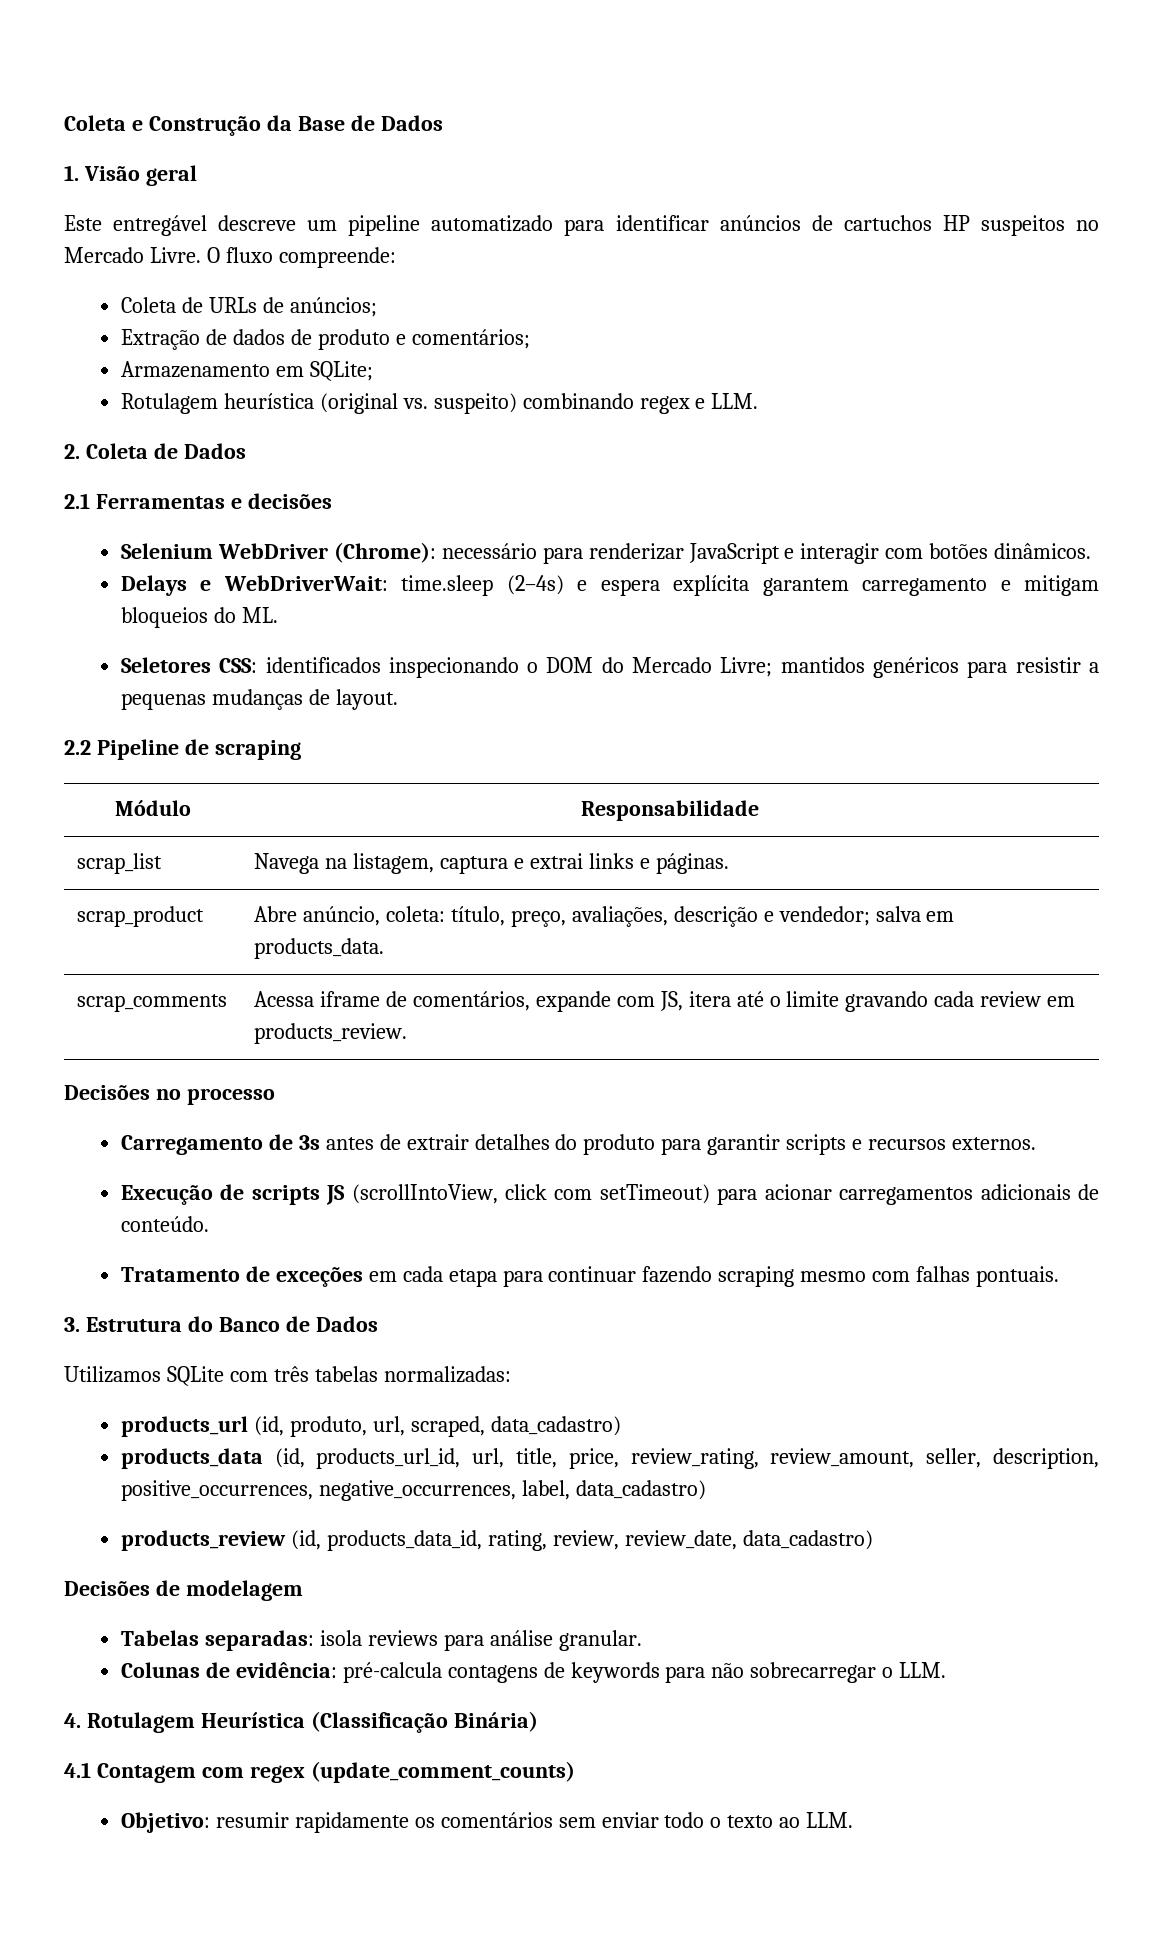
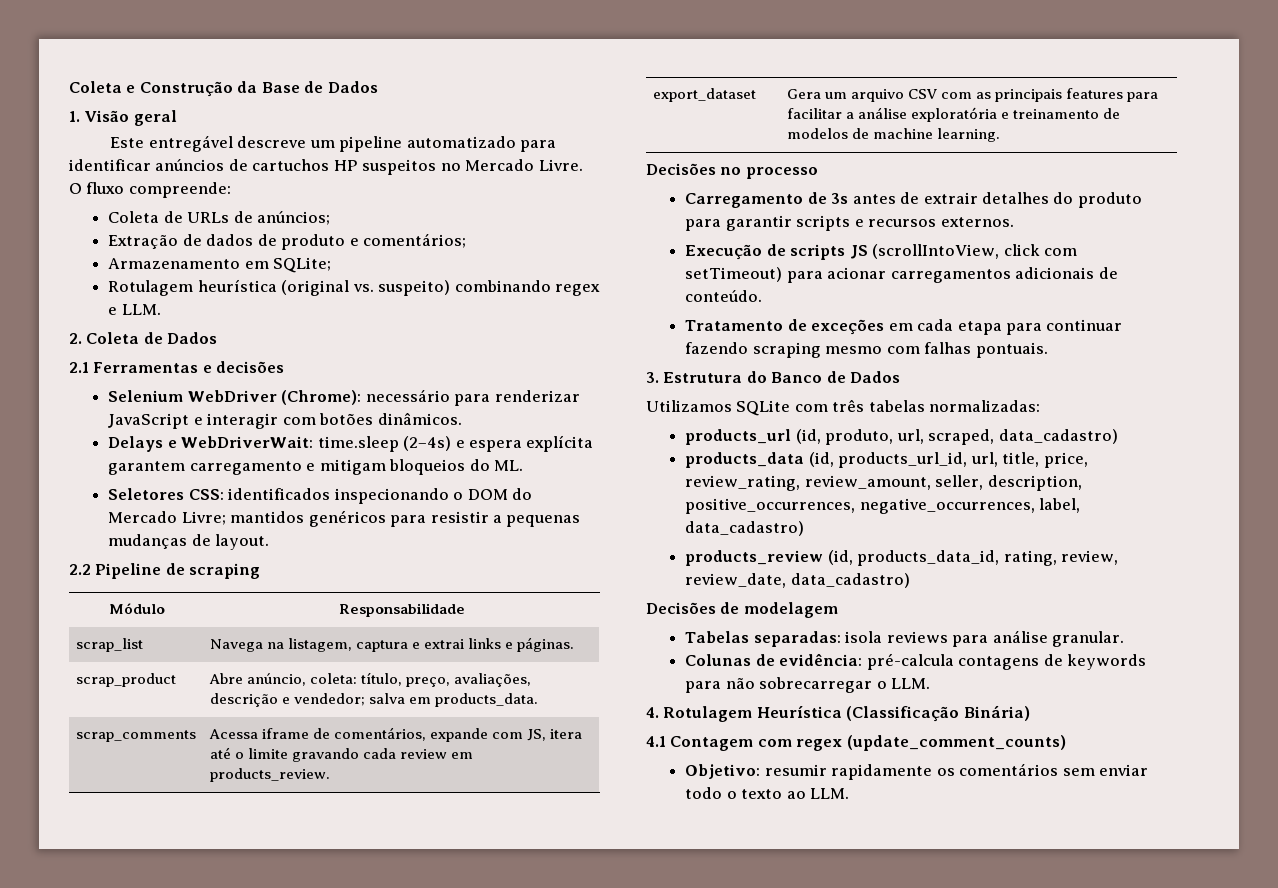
(408, 1033) none -> [652,88,756,102] [786,88,1159,102] [786,107,1120,122] [786,128,1000,142] // export_dataset | Gera um arquivo CSV com as principais features para facilitar a análise exploratória e treinamento de modelos de machine learning.

